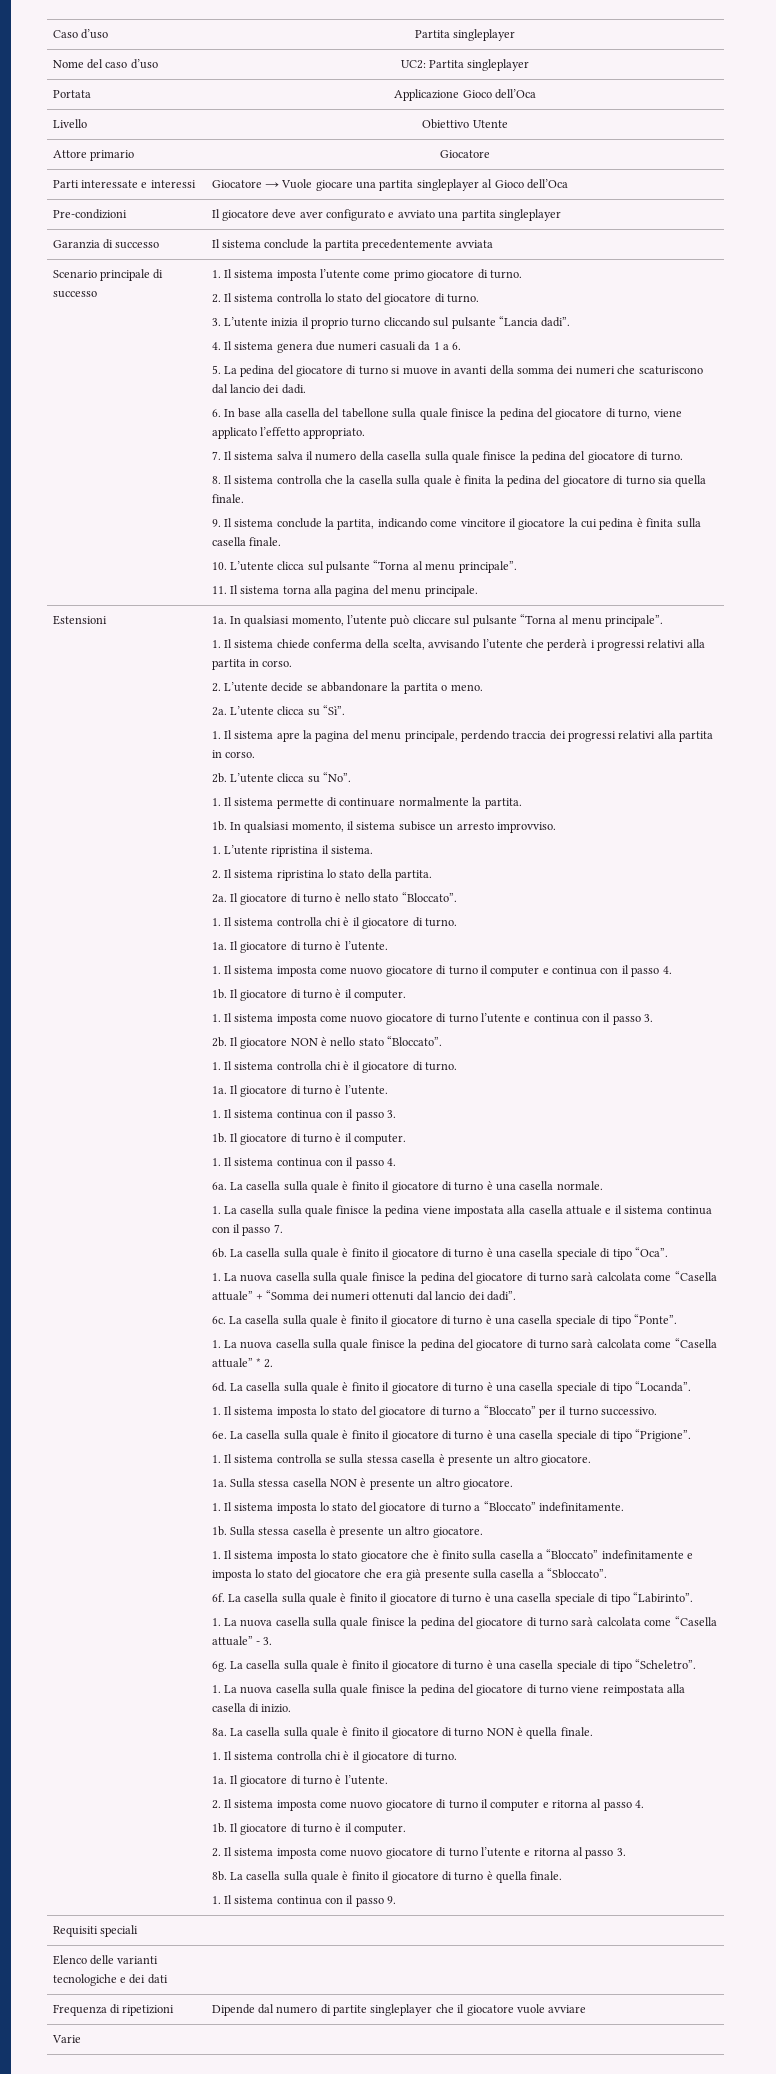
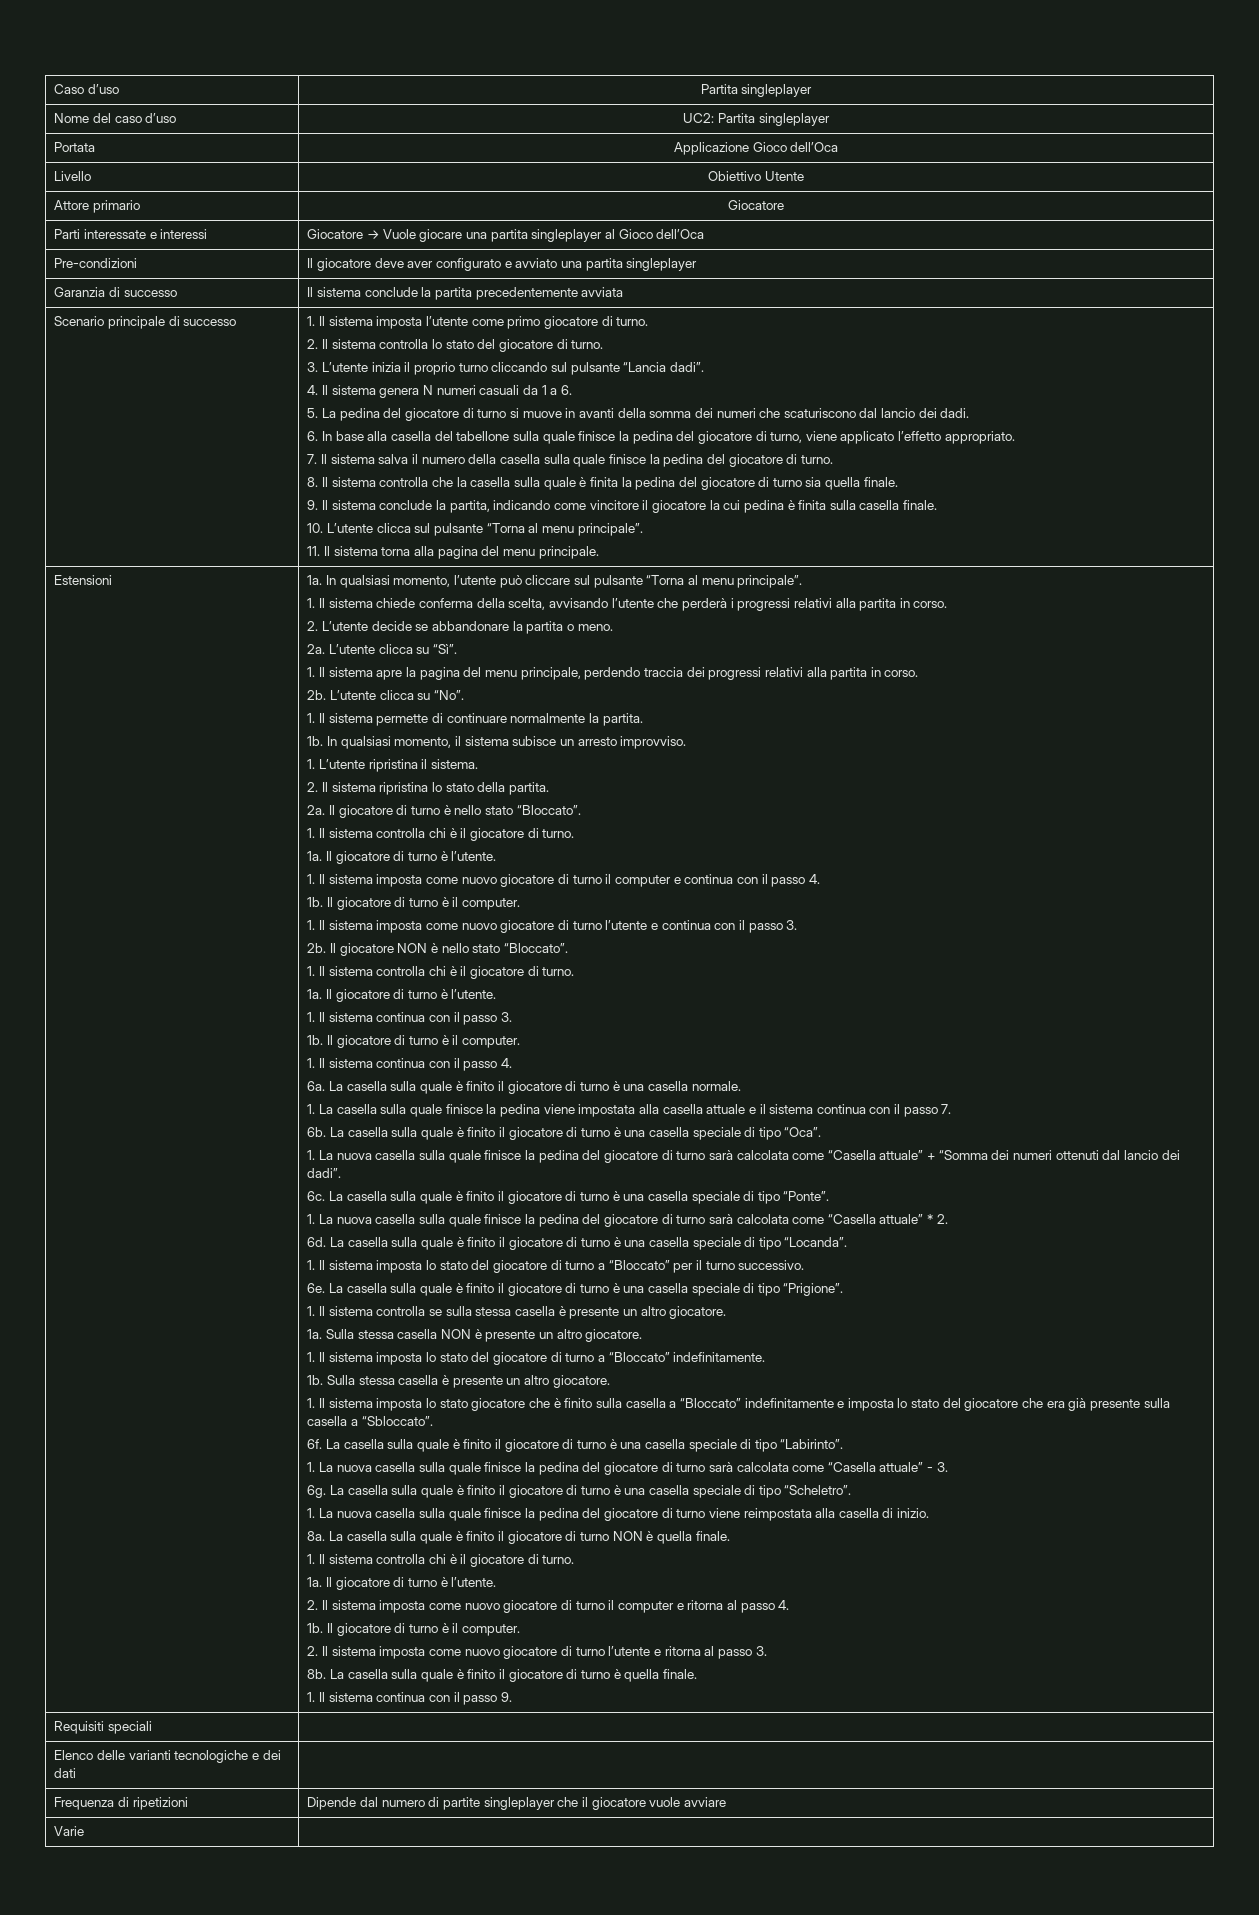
[316,341,336,351] due -> [423,385,434,395] N

